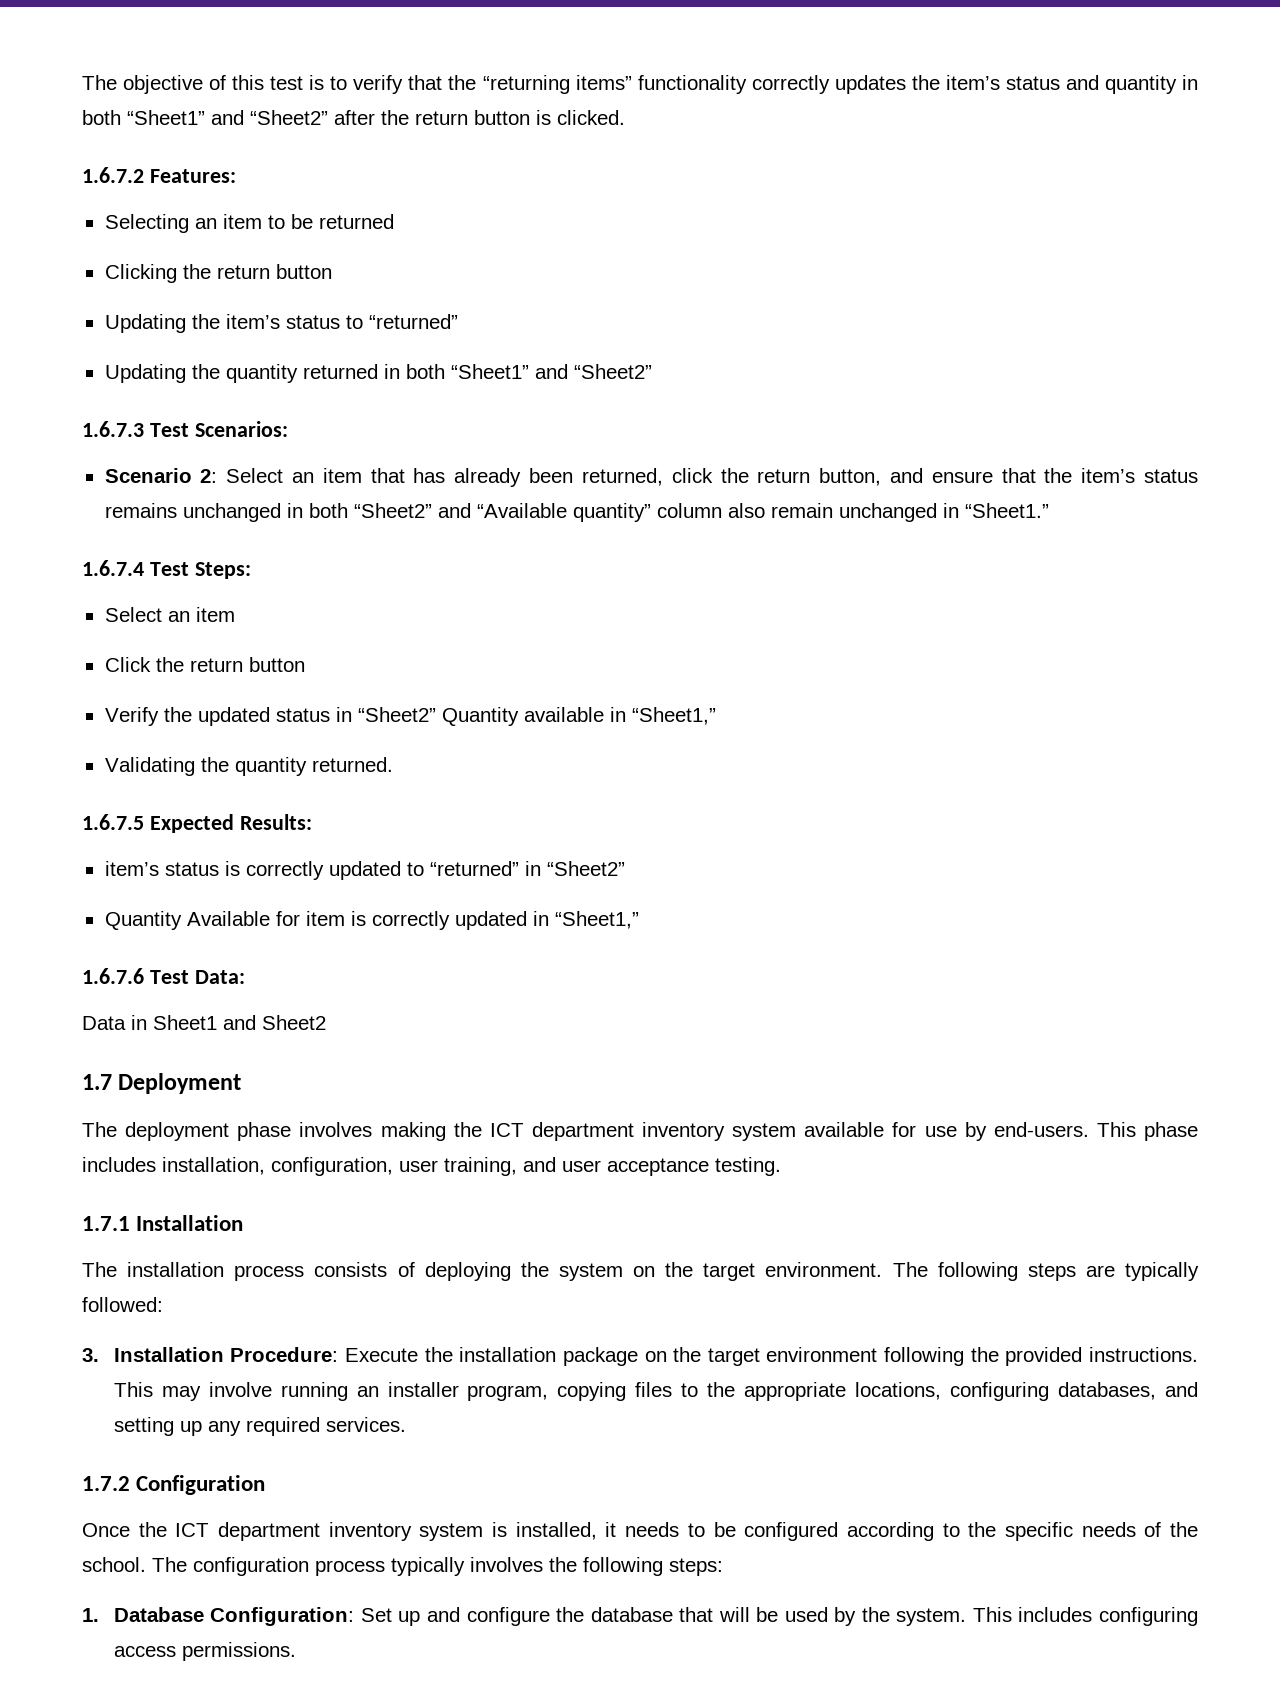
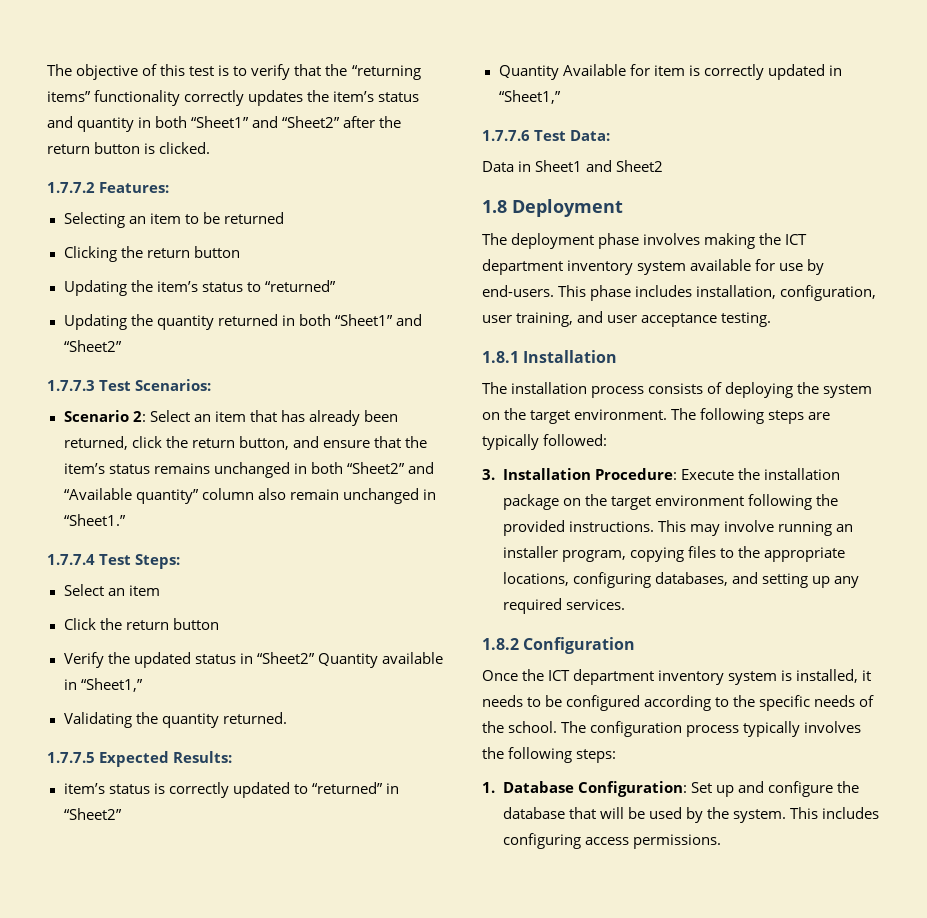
[82,167,144,183] 1.6.7.2 -> [47,182,95,193] 1.7.7.2
[82,421,144,437] 1.6.7.3 -> [47,380,95,391] 1.7.7.3
[82,560,144,576] 1.6.7.4 -> [47,554,95,565] 1.7.7.4
[82,814,144,830] 1.6.7.5 -> [47,752,95,763] 1.7.7.5
[82,968,144,984] 1.6.7.6 -> [482,130,530,141] 1.7.7.6
[82,1074,112,1090] 1.7 -> [482,200,507,213] 1.8
[82,1216,130,1231] 1.7.1 -> [482,351,519,363] 1.8.1
[82,1476,130,1491] 1.7.2 -> [482,638,519,650] 1.8.2

